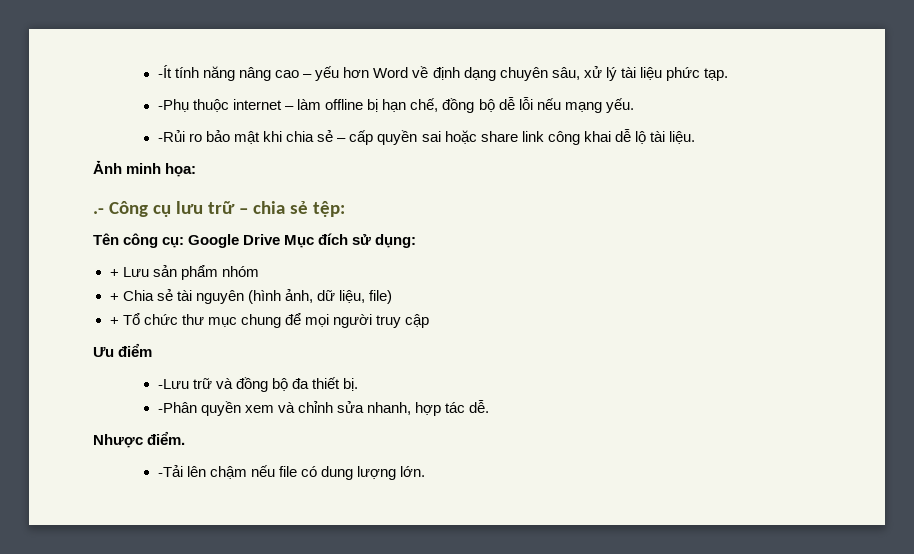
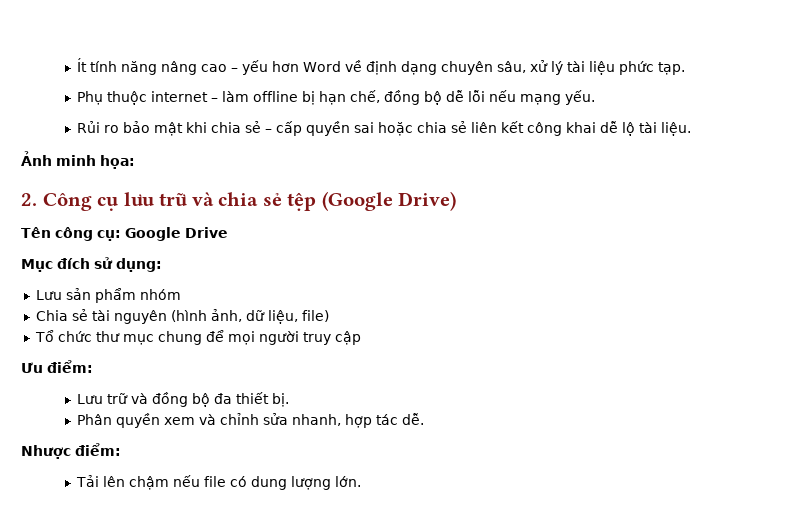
[157,65,172,78] -Ít -> [76,58,87,72] Ít
[157,99,189,112] -Phụ -> [76,91,103,105] Phụ
[157,130,185,142] -Rủi -> [76,121,100,133] Rủi
[480,131,544,142] share link -> [416,121,524,133] chia sẻ liên kết
[93,208,104,214] .- -> [21,193,37,206] 2.
[238,201,345,217] – chia sẻ tệp: -> [191,191,457,211] và chia sẻ tệp (Google Drive)
(281, 239) none -> (228, 232) //
[109,269,119,277] + -> (162, 265) none
[109,293,119,301] + -> (181, 294) none
[109,317,119,325] + -> (329, 316) none
[118,343,153,357] [157,379,189,389] điểm // -Lưu -> [47,360,93,373] [76,394,103,404] điểm: // Lưu
[157,402,197,413] -Phân -> [76,414,112,425] Phân
[147,431,186,445] [157,465,183,477] điểm. // -Tải -> [75,443,121,456] [75,475,99,487] điểm: // Tải

